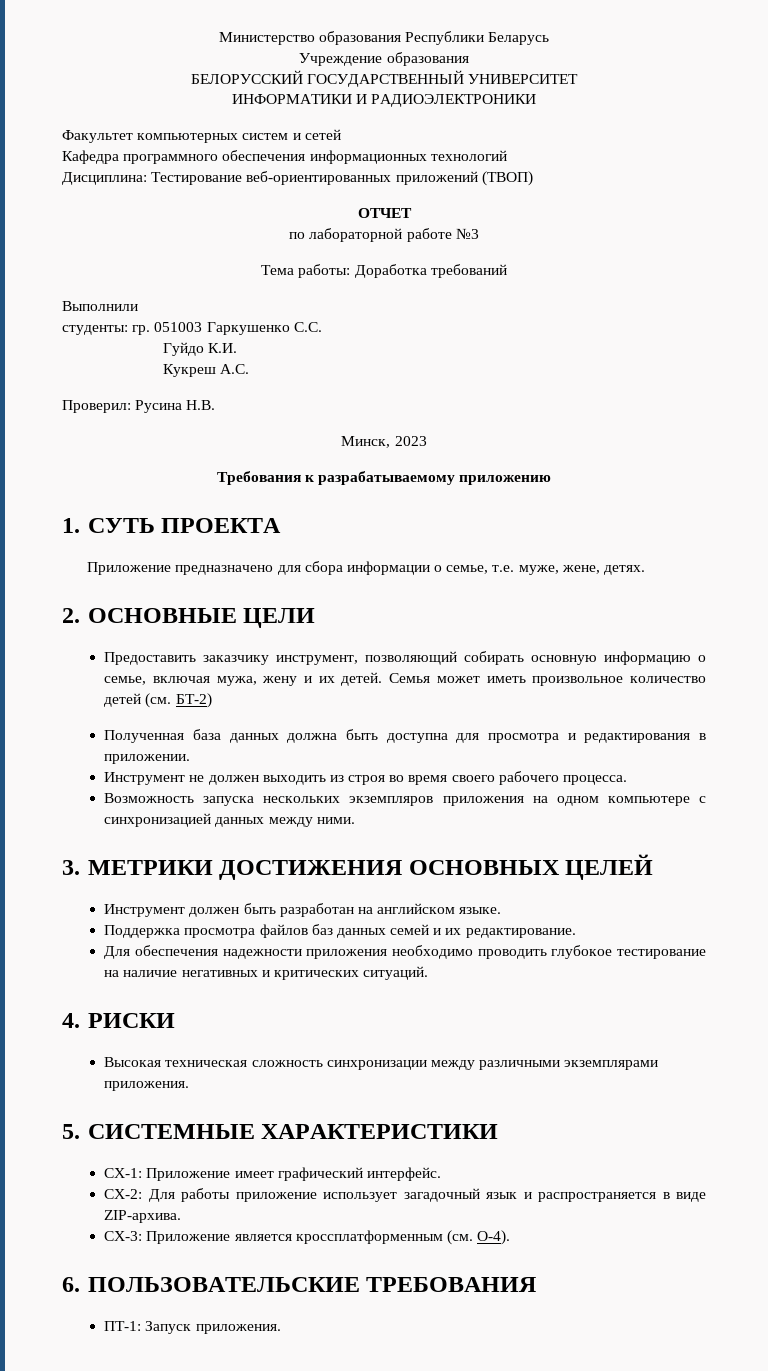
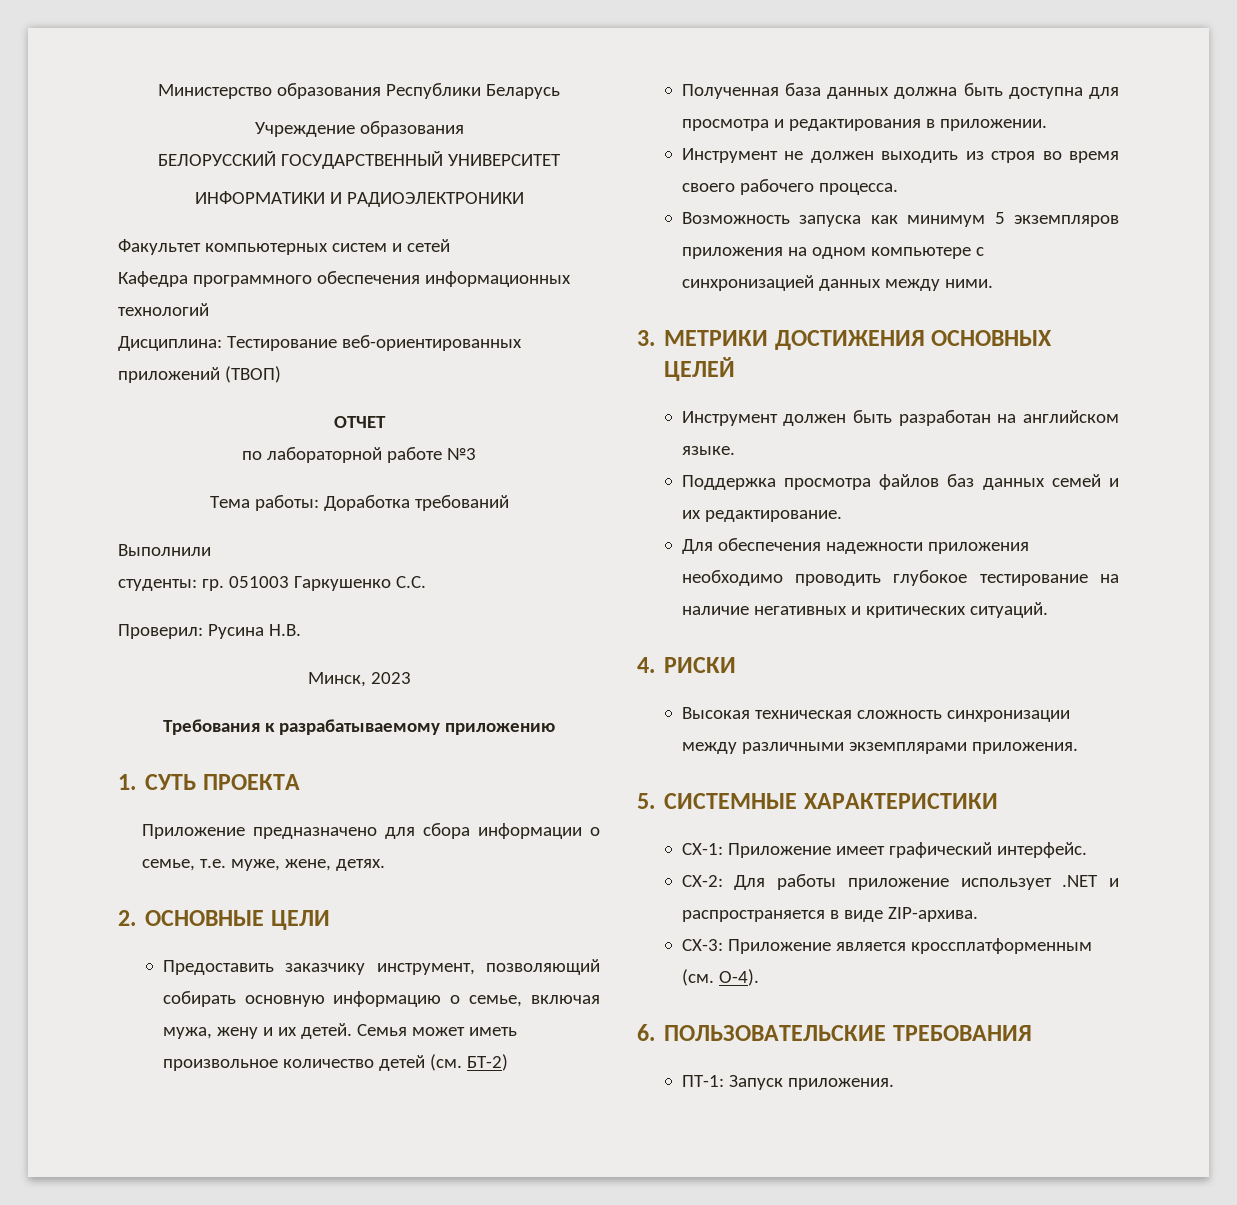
[162,342,237,356] [162,364,249,377] // Гуйдо К.И. // Кукреш А.С. -> (426, 582) none
[263,796,341,803] нескольких -> [870,212,1005,227] как минимум 5
[403,1188,518,1202] загадочный язык -> [1062,875,1099,887] .NET

